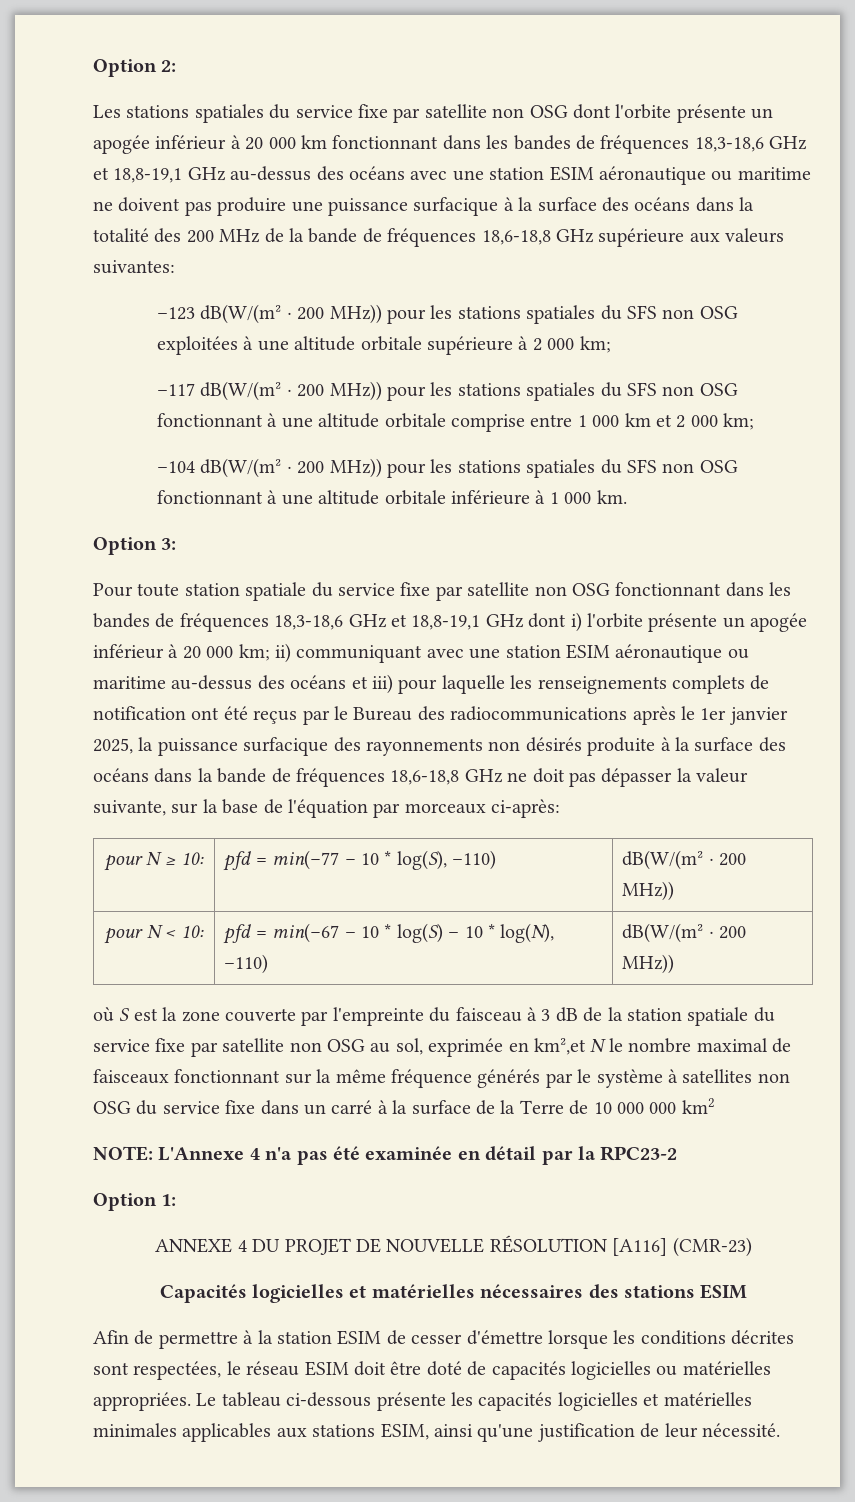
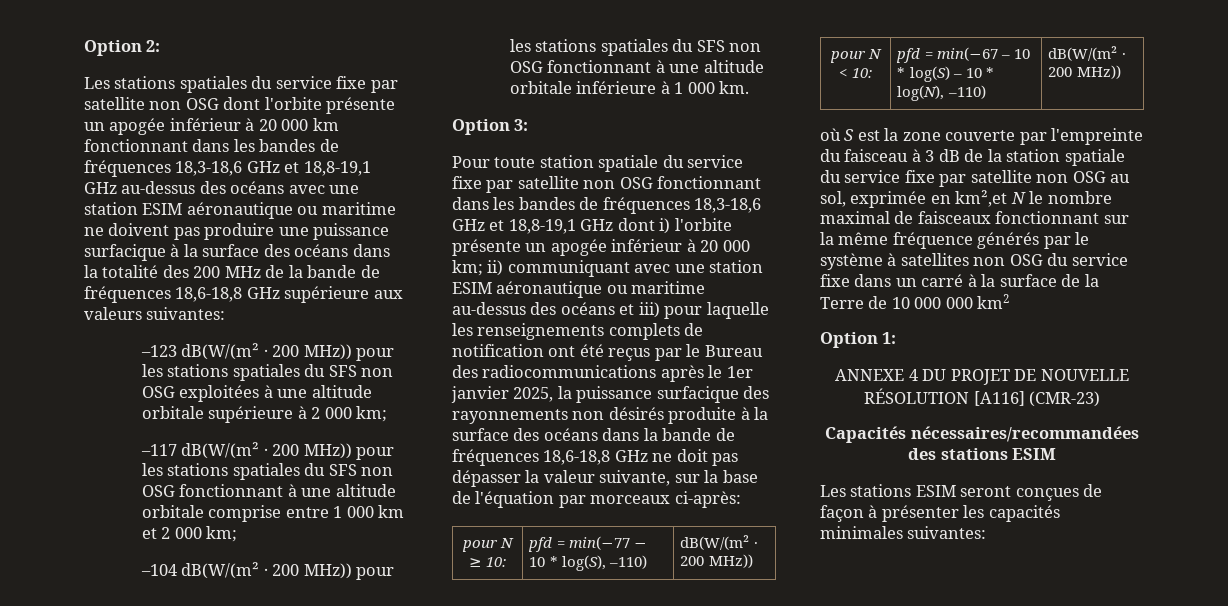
[93,1146,678,1165] // NOTE: L'Annexe 4 n'a pas été examinée en détail par la RPC23-2 -> (1010, 301) none
[251,1284,584,1303] logicielles et matérielles nécessaires -> [910,426,1139,442] nécessaires/recommandées
[93,1330,795,1349] [93,1361,771,1380] [93,1392,752,1411] [93,1423,780,1442] Afin de permettre à la station ESIM de cesser d'émettre lorsque les conditions décrites sont respectées, le réseau ESIM doit être doté de capacités logicielles ou matérielles appropriées. Le tableau ci-dessous présente les capacités logicielles et matérielles minimales applicables aux stations ESIM, ainsi qu'une justification de leur nécessité. -> [820,484,1103,501] [820,505,1060,522] [820,526,987,539] Les stations ESIM seront conçues de façon à présenter les capacités minimales suivantes:

